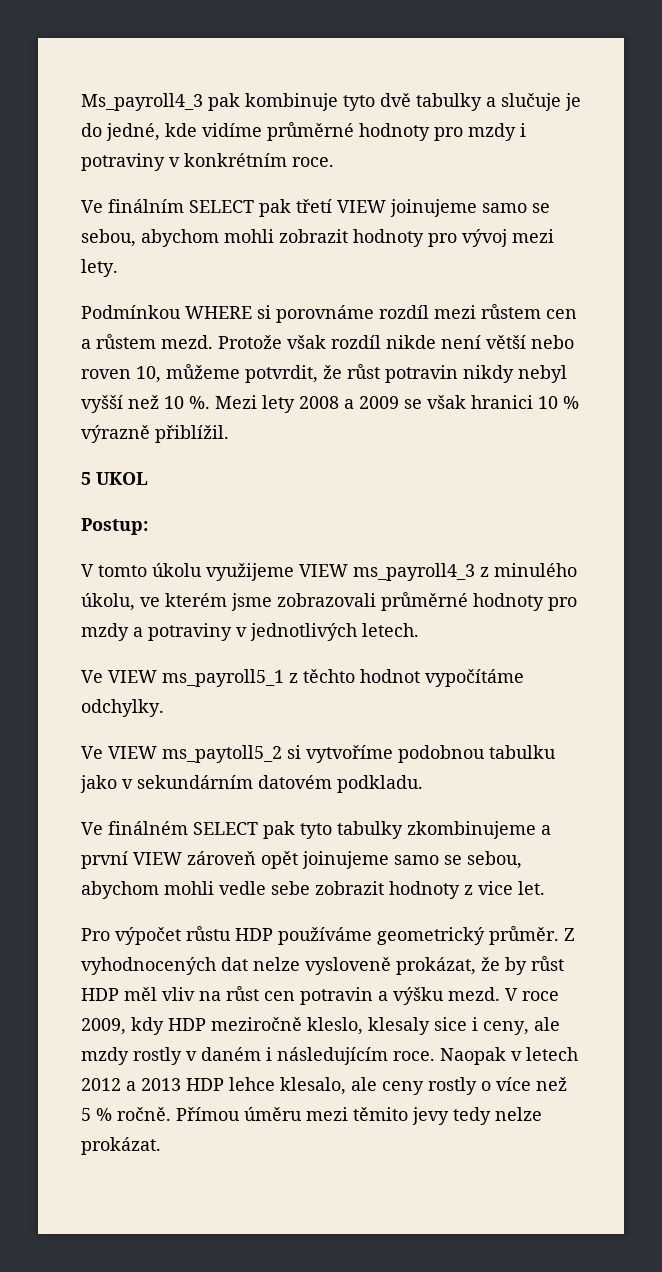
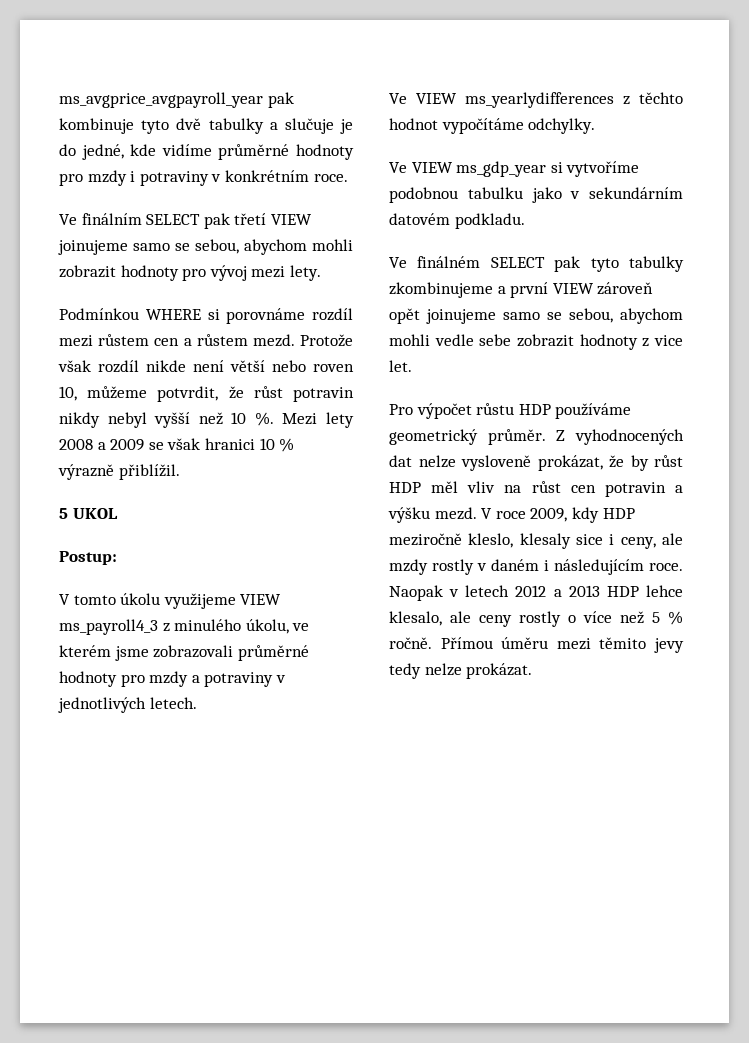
[81,93,203,111] Ms_payroll4_3 -> [59,92,263,108] ms_avgprice_avgpayroll_year
[162,669,284,687] ms_payroll5_1 -> [465,92,614,108] ms_yearlydifferences
[162,745,282,763] ms_paytoll5_2 -> [456,161,547,177] ms_gdp_year

